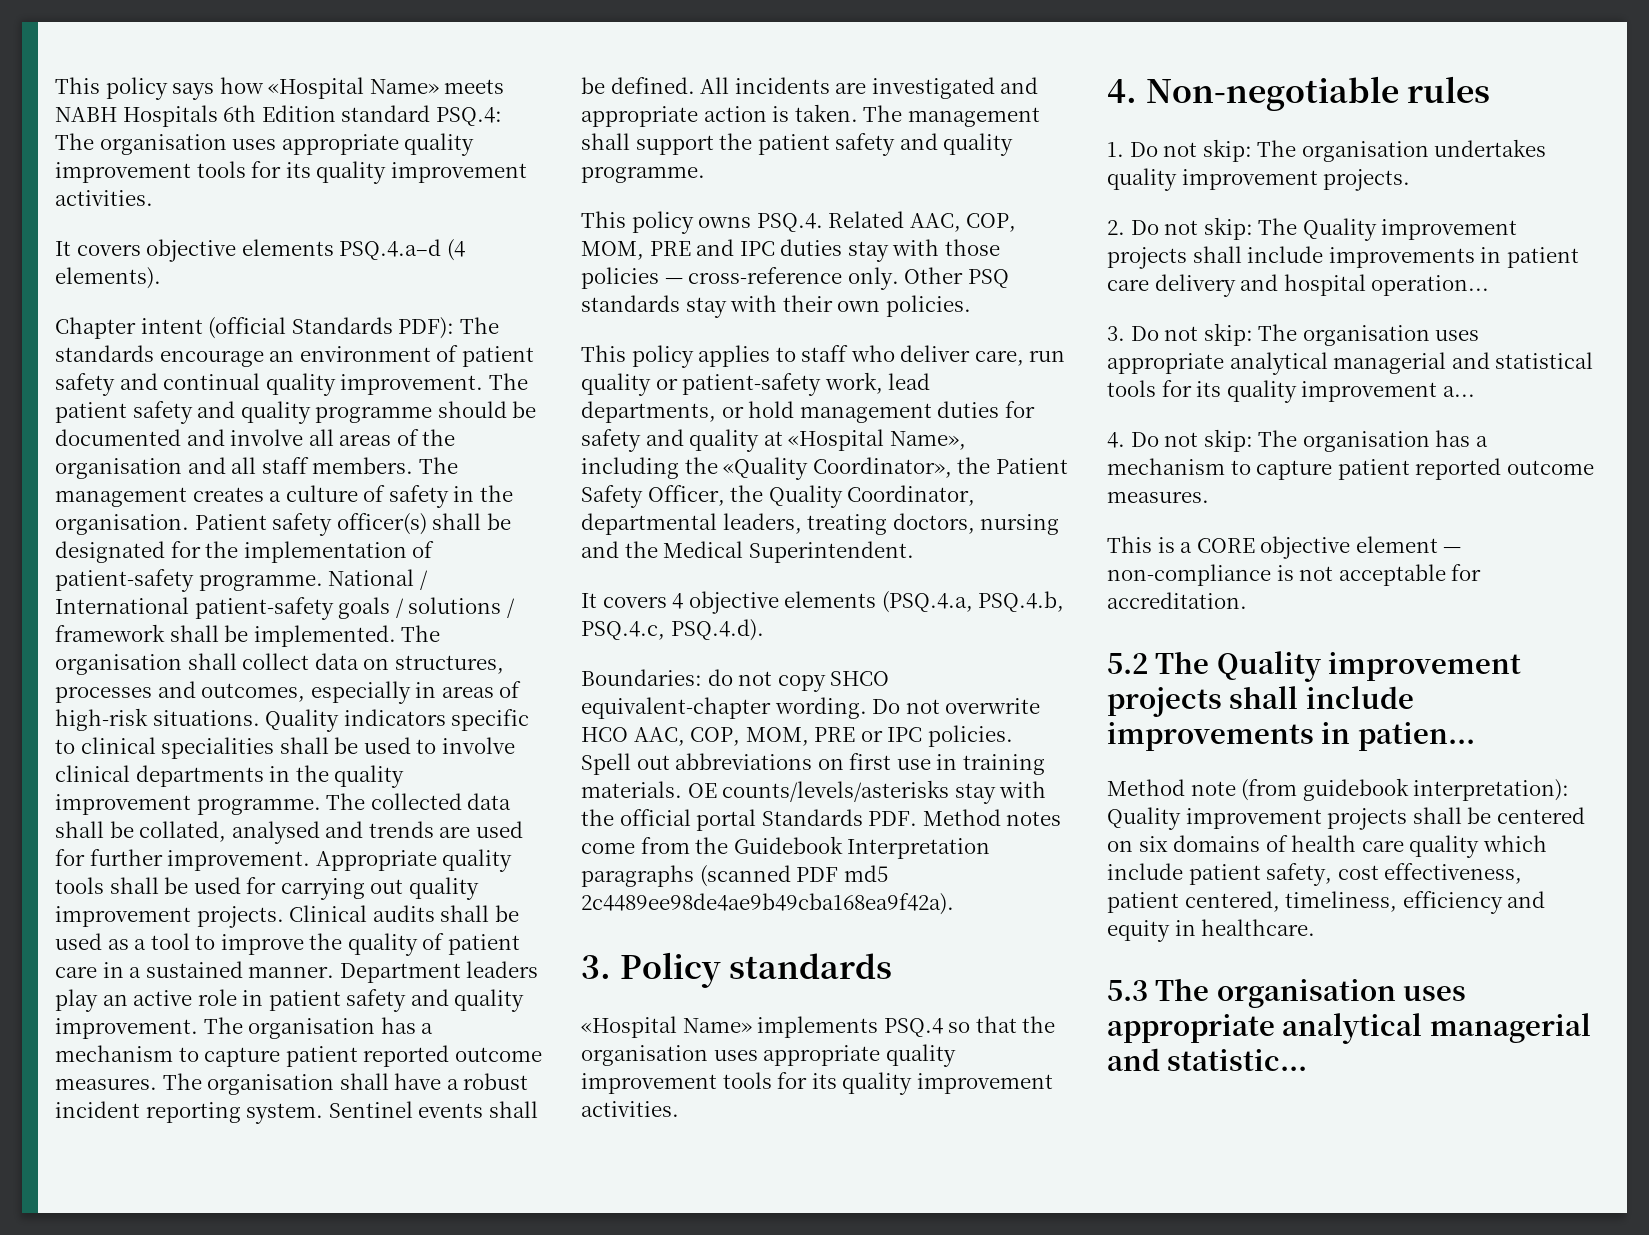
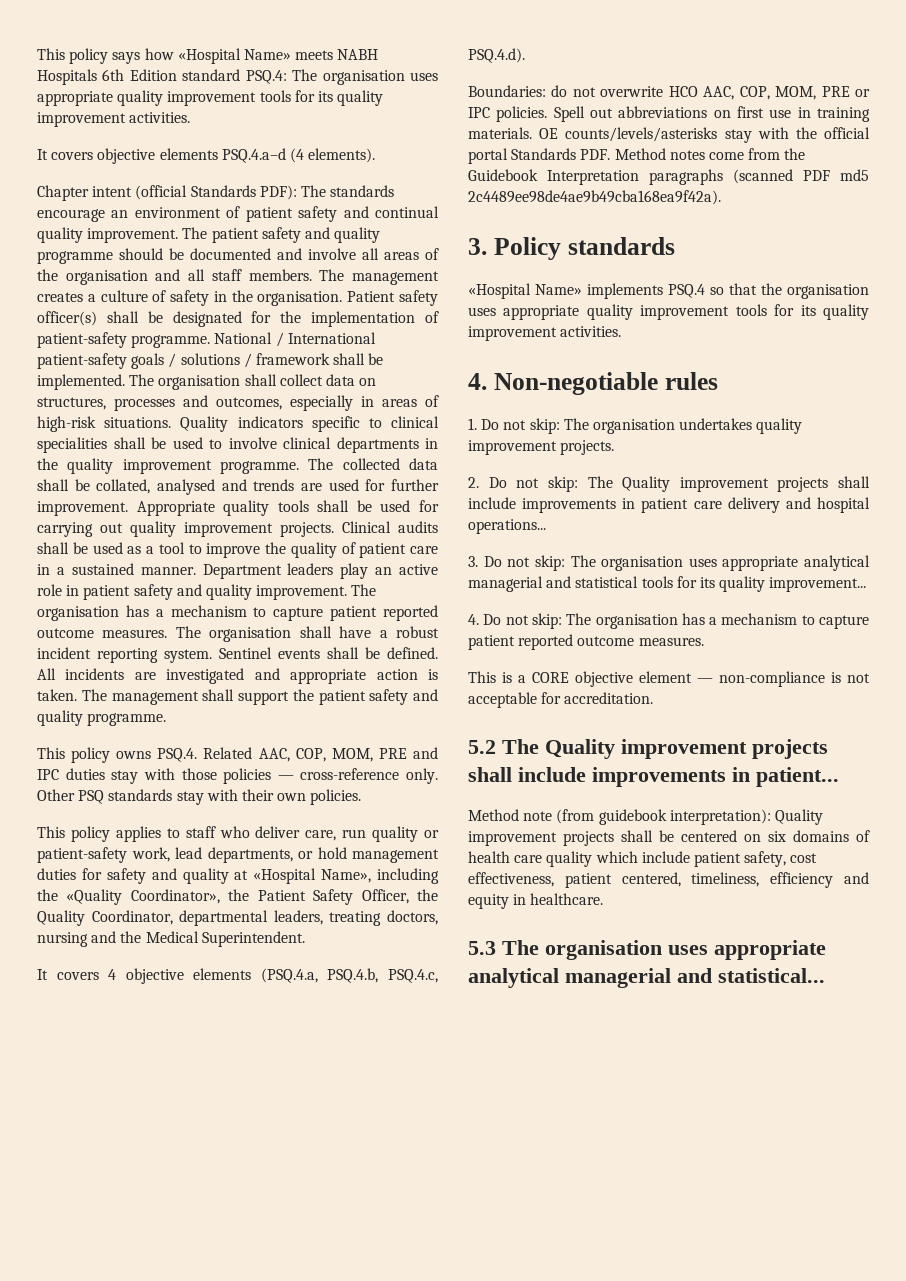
[777,671,890,692] [581,697,940,719] copy SHCO equivalent-chapter wording. Do not -> (596, 92) none
[1371,275,1490,296] operation... -> [468,519,546,534] operations...
[1301,381,1475,402] improvement a... -> [769,577,867,592] improvement...
[1357,722,1475,751] patien... -> [756,767,839,787] patient...
[1167,1049,1308,1071] statistic... -> [718,968,825,983] statistical...

